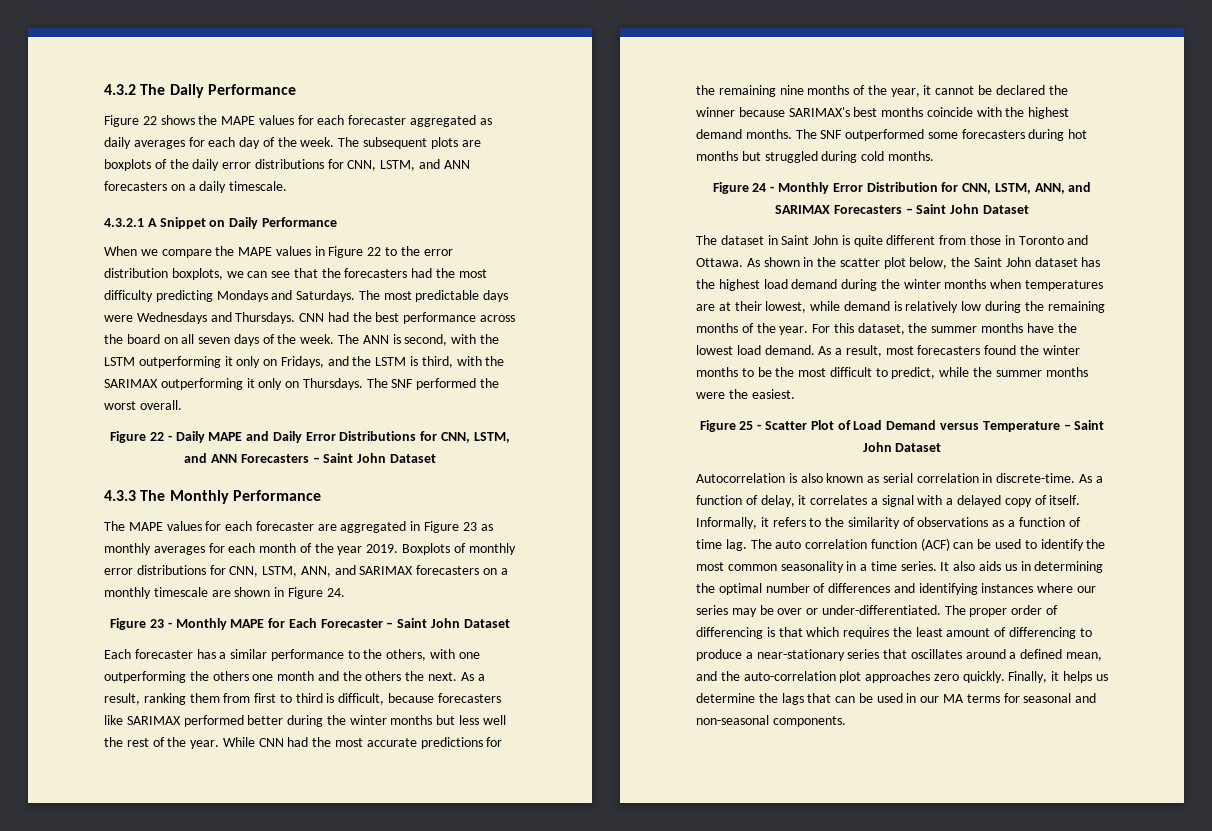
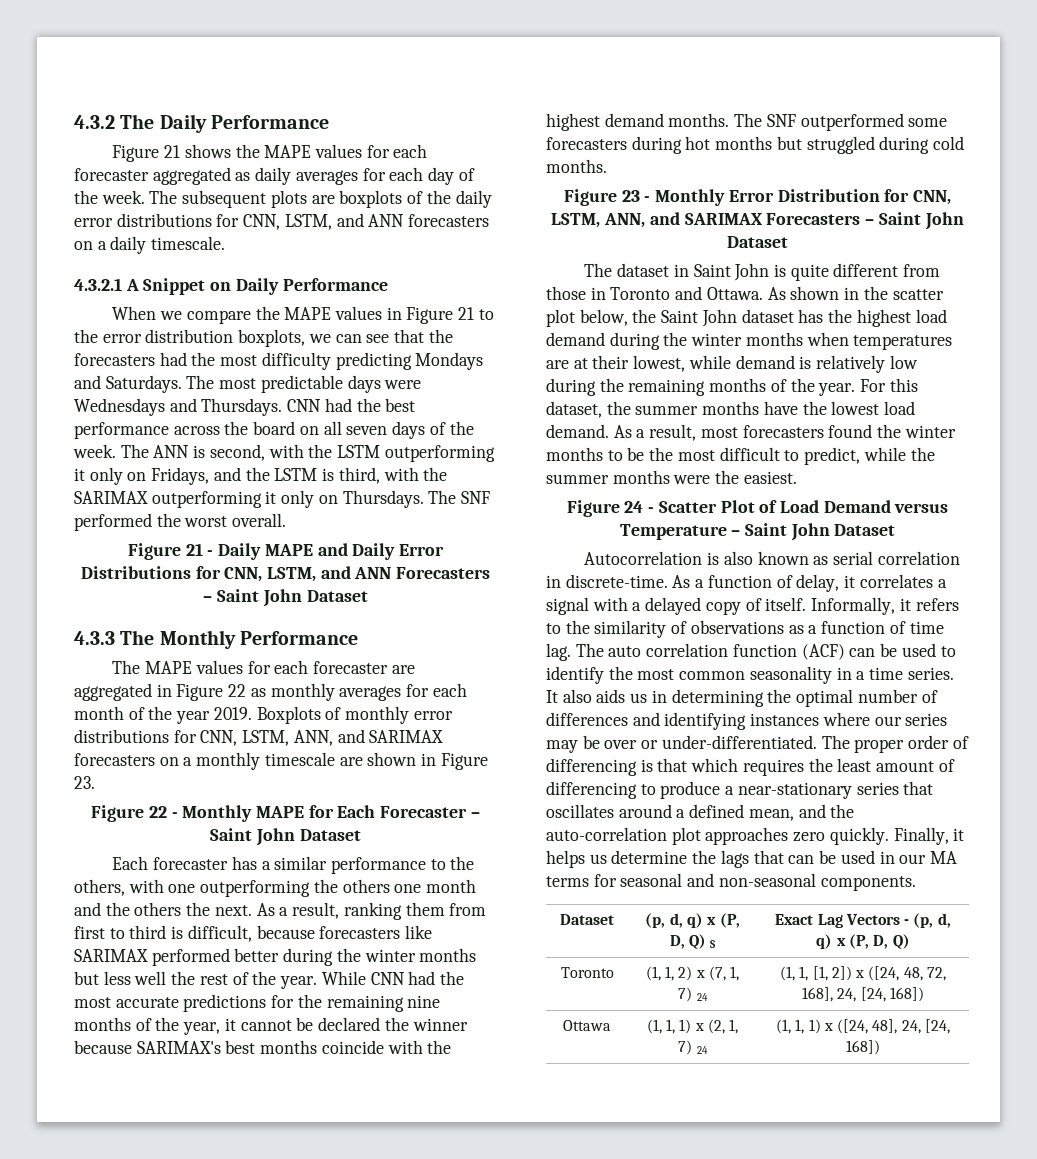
[142,116,157,125] 22 -> [164,145,181,158] 21
[367,247,382,256] 22 -> [458,307,475,320] 21
[149,432,164,441] 22 -> [185,543,203,556] 21
[462,522,477,531] 23 -> [228,684,247,697] 22
[326,588,345,597] [110,618,164,630] 24. // Figure 23 -> [74,776,95,789] [91,805,167,822] 23. // Figure 22
[752,183,767,192] 24 -> [621,190,640,202] 23
[739,421,754,430] 25 -> [624,501,644,513] 24
(846, 721) none -> [560,914,614,925] [645,913,740,928] [669,934,717,949] [775,913,951,928] [816,934,910,949] [560,967,614,978] [645,966,740,981] [678,987,708,1002] [779,966,947,981] [802,987,924,1002] [563,1020,611,1031] [646,1019,739,1034] [678,1040,708,1055] [775,1019,951,1034] [846,1040,880,1055] // Dataset | (p, d, q) x (P, D, Q) S | Exact Lag Vectors - (p, d, q) x (P, D, Q) // Toronto | (1, 1, 2) x (7, 1, 7) 24 | (1, 1, [1, 2]) x ([24, 48, 72, 168], 24, [24, 168]) // Ottawa | (1, 1, 1) x (2, 1, 7) 24 | (1, 1, 1) x ([24, 48], 24, [24, 168])

